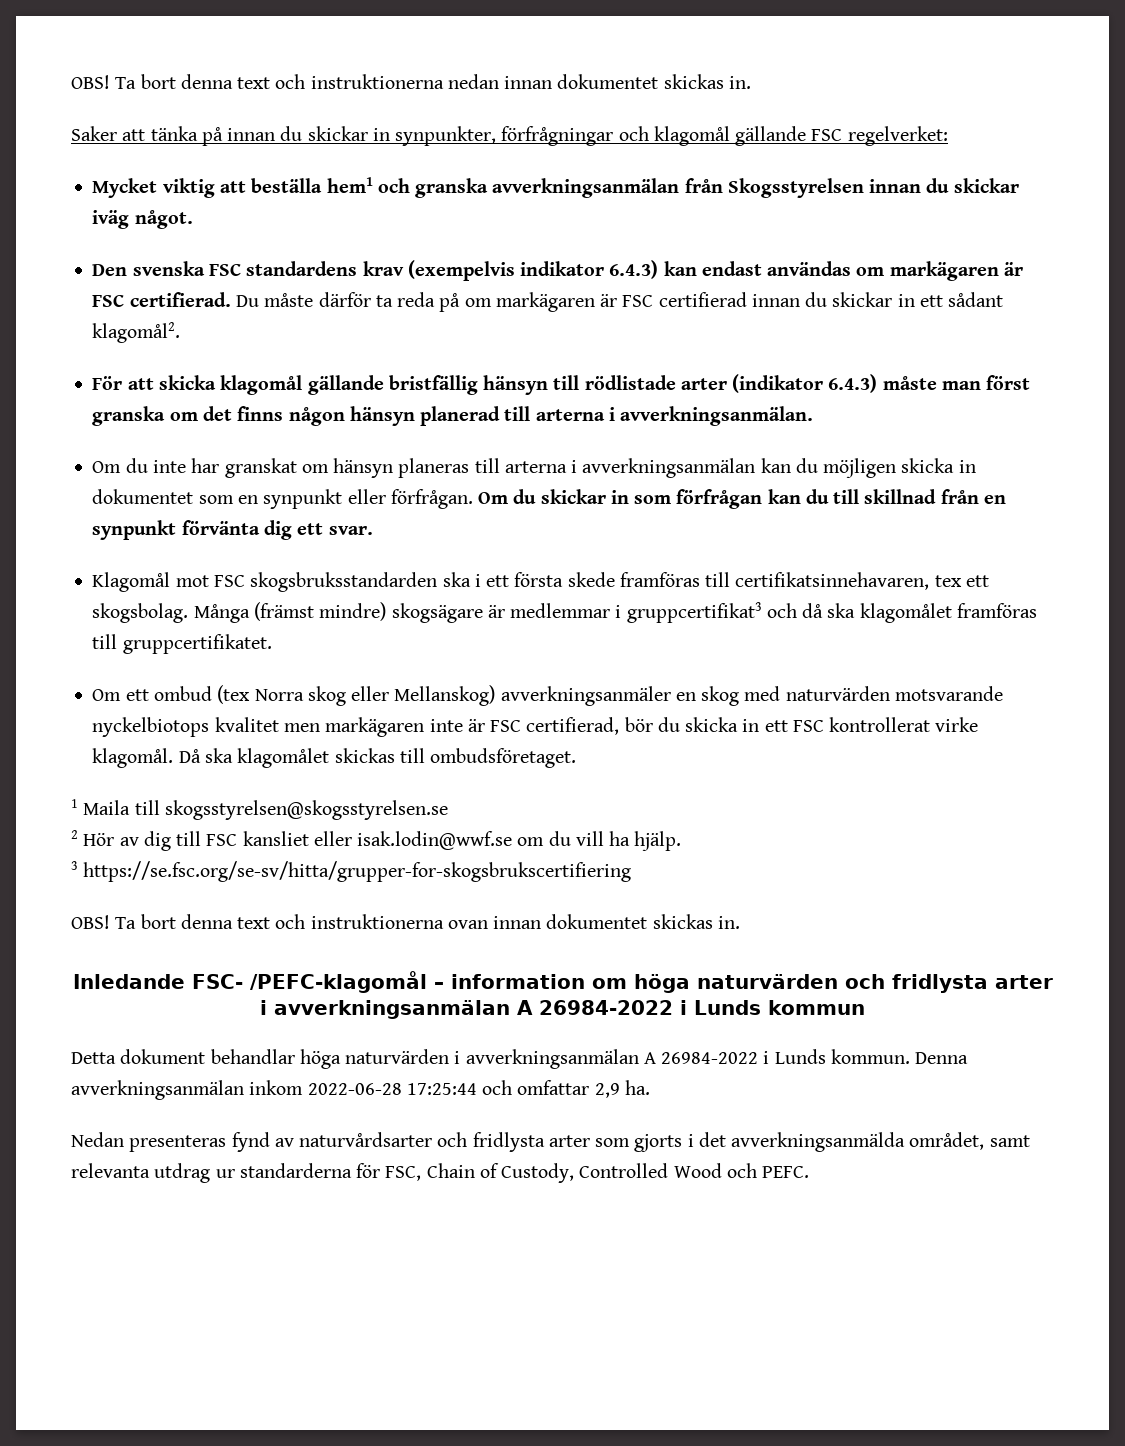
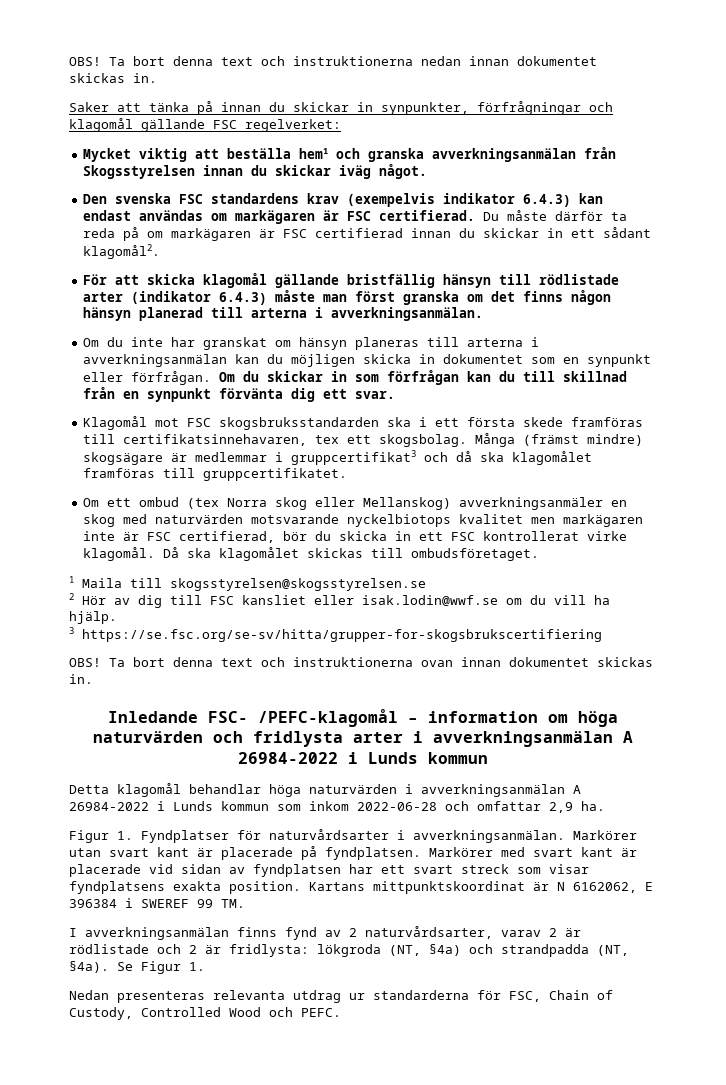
[120,1049,206,1064] dokument -> [117,783,181,797] klagomål
[830,1049,969,1064] [71,1080,244,1100] kommun. Denna avverkningsanmälan -> [221,801,301,811] kommun som
[406,1083,477,1095] 17:25:44 -> (437, 806) none
[71,1132,1030,1152] Nedan presenteras fynd av naturvårdsarter och fridlysta arter som gjorts i det avverkningsanmälda området, samt -> [69,829,637,843] [69,846,637,860] [69,864,589,877] [69,881,653,894] [69,898,245,908] [69,926,581,940] [69,944,629,957] [69,961,205,974] [69,990,205,1003] Figur 1. Fyndplatser för naturvårdsarter i avverkningsanmälan. Markörer utan svart kant är placerade på fyndplatsen. Markörer med svart kant är placerade vid sidan av fyndplatsen har ett svart streck som visar fyndplatsens exakta position. Kartans mittpunktskoordinat är N 6162062, E 396384 i SWEREF 99 TM. // I avverkningsanmälan finns fynd av 2 naturvårdsarter, varav 2 är rödlistade och 2 är fridlysta: lökgroda (NT, §4a) och strandpadda (NT, §4a). Se Figur 1. // Nedan presenteras

